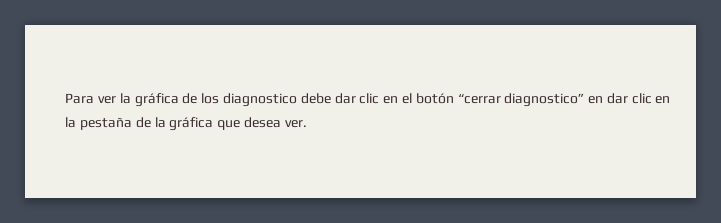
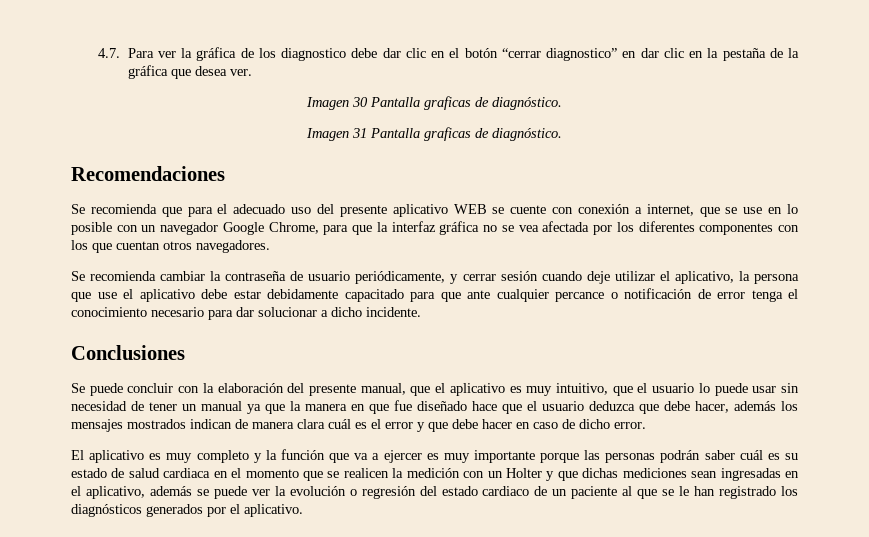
(65, 98) none -> [98,48,121,58] 4.7.
(307, 124) none -> [306,96,562,110] [306,127,562,141] [71,166,225,181] [71,204,798,217] [71,221,799,235] [71,240,270,253] [71,271,799,284] [71,288,798,302] [71,307,421,320] [71,345,185,360] [71,383,799,396] [71,400,798,414] [71,419,646,432] [71,449,798,463] [71,468,800,481] [71,486,799,499] [71,504,303,517] // Imagen 30 Pantalla graficas de diagnóstico. // Imagen 31 Pantalla graficas de diagnóstico. // Recomendaciones // Se recomienda que para el adecuado uso del presente aplicativo WEB se cuente con conexión a internet, que se use en lo posible con un navegador Google Chrome, para que la interfaz gráfica no se vea afectada por los diferentes componentes con los que cuentan otros navegadores. // Se recomienda cambiar la contraseña de usuario periódicamente, y cerrar sesión cuando deje utilizar el aplicativo, la persona que use el aplicativo debe estar debidamente capacitado para que ante cualquier percance o notificación de error tenga el conocimiento necesario para dar solucionar a dicho incidente. // Conclusiones // Se puede concluir con la elaboración del presente manual, que el aplicativo es muy intuitivo, que el usuario lo puede usar sin necesidad de tener un manual ya que la manera en que fue diseñado hace que el usuario deduzca que debe hacer, además los mensajes mostrados indican de manera clara cuál es el error y que debe hacer en caso de dicho error. // El aplicativo es muy completo y la función que va a ejercer es muy importante porque las personas podrán saber cuál es su estado de salud cardiaca en el momento que se realicen la medición con un Holter y que dichas mediciones sean ingresadas en el aplicativo, además se puede ver la evolución o regresión del estado cardiaco de un paciente al que se le han registrado los diagnósticos generados por el aplicativo.

